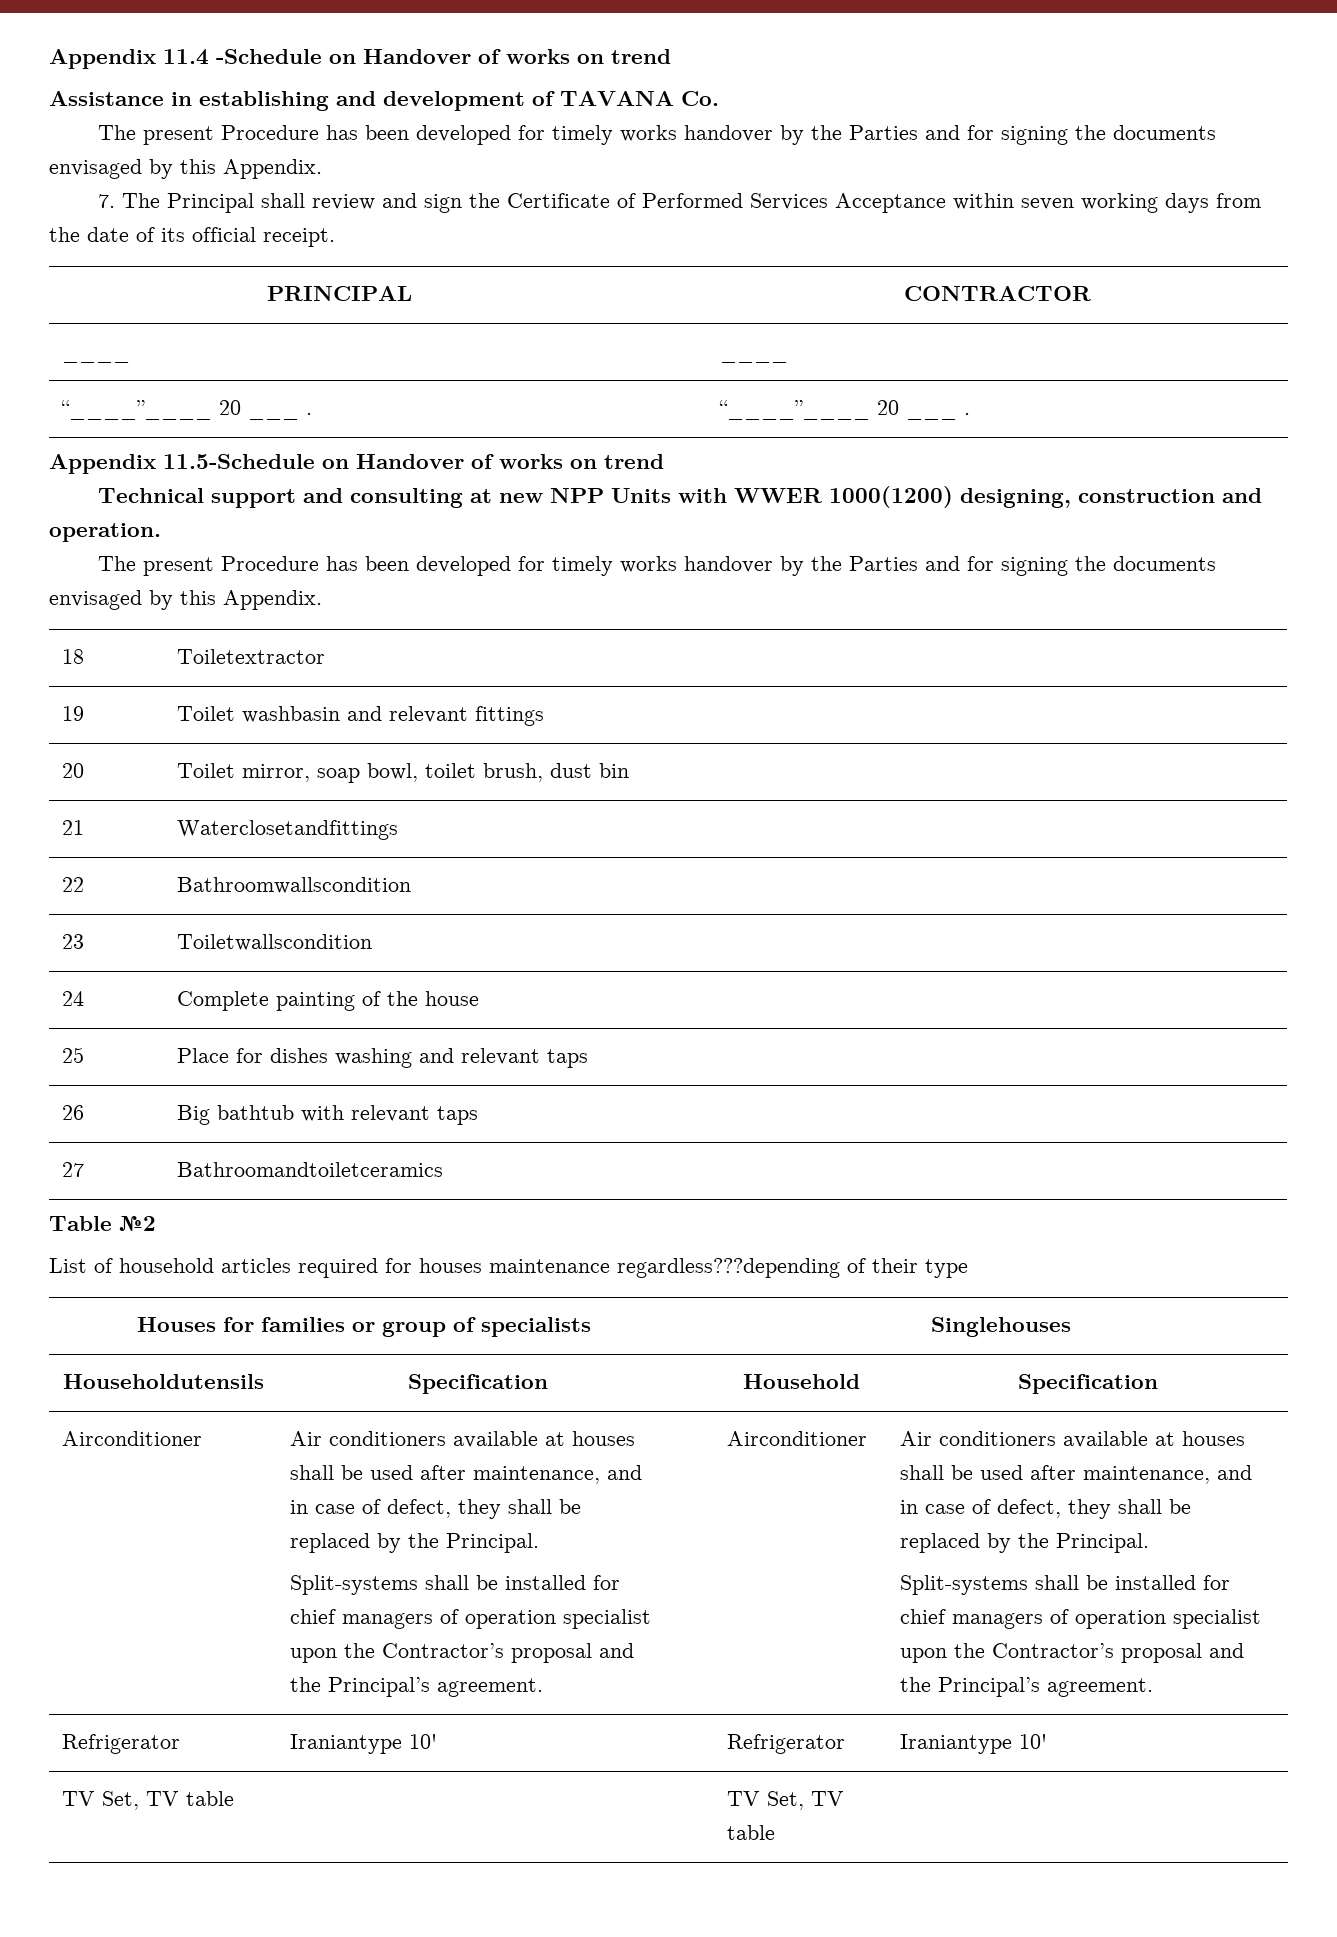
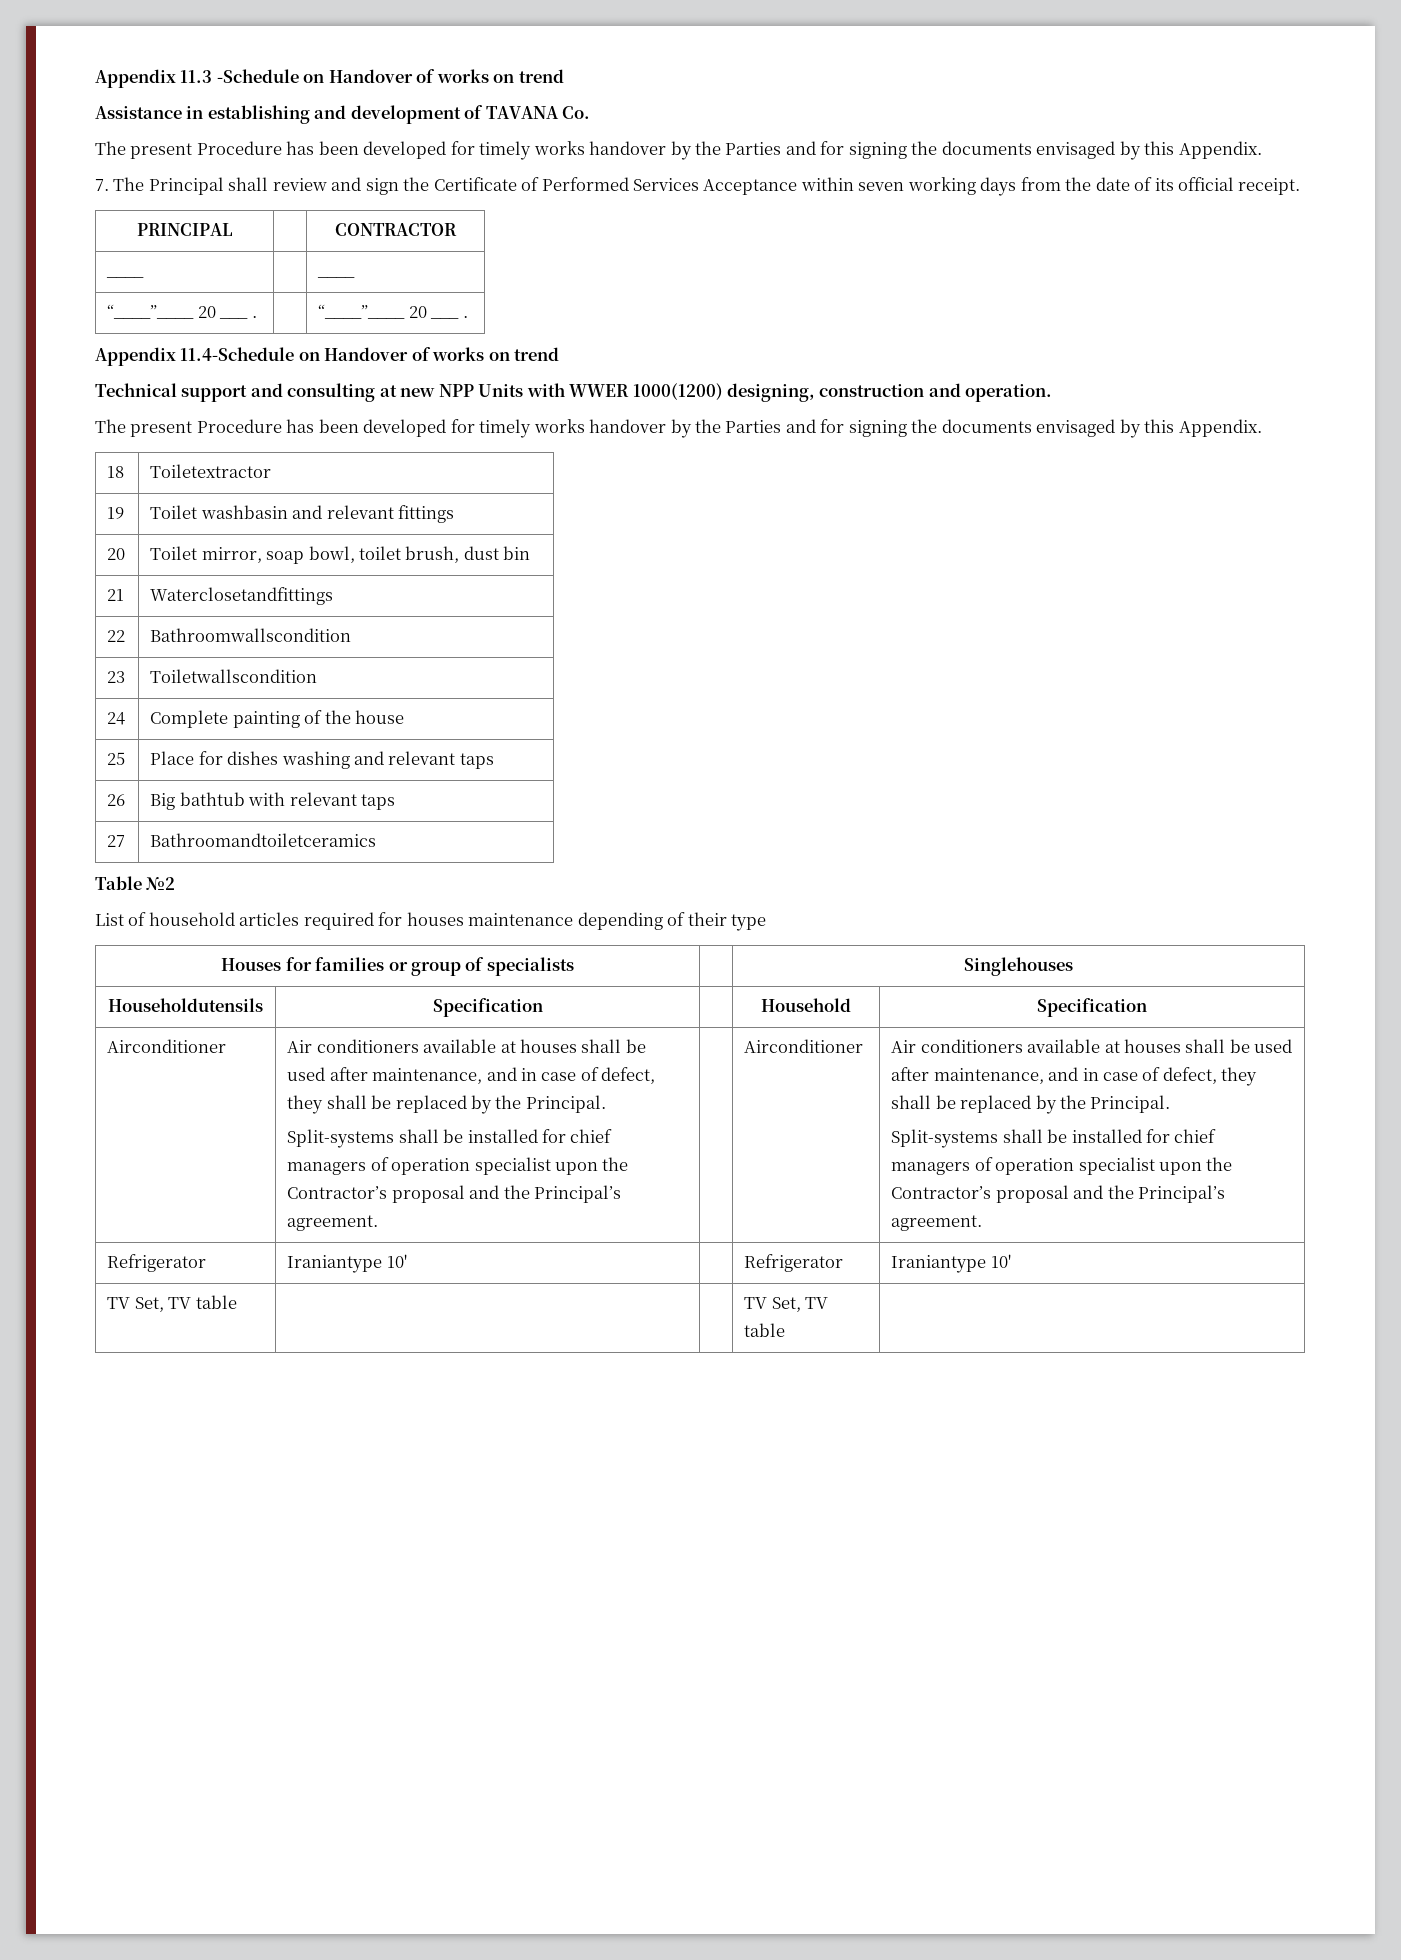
[49,49,209,69] Appendix 11.4 -> [95,69,213,88] Appendix 11.3
[163,454,315,469] 11.5-Schedule -> [180,347,295,361] 11.4-Schedule
[617,1258,840,1278] regardless???depending -> [577,912,663,930] depending

